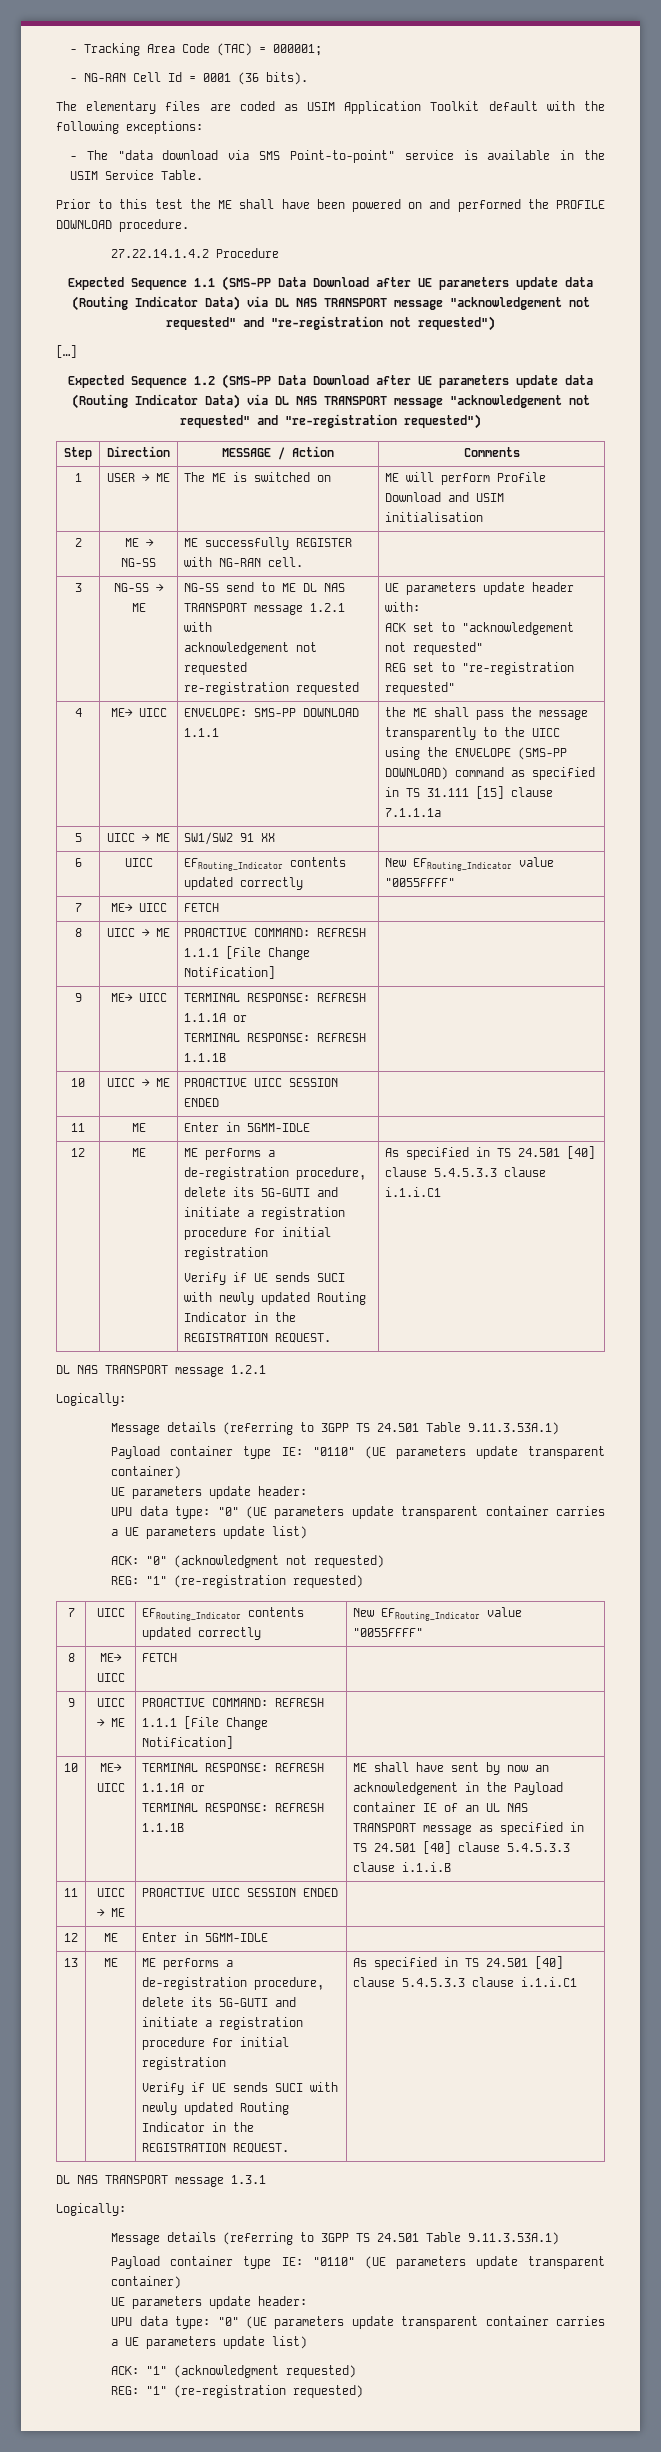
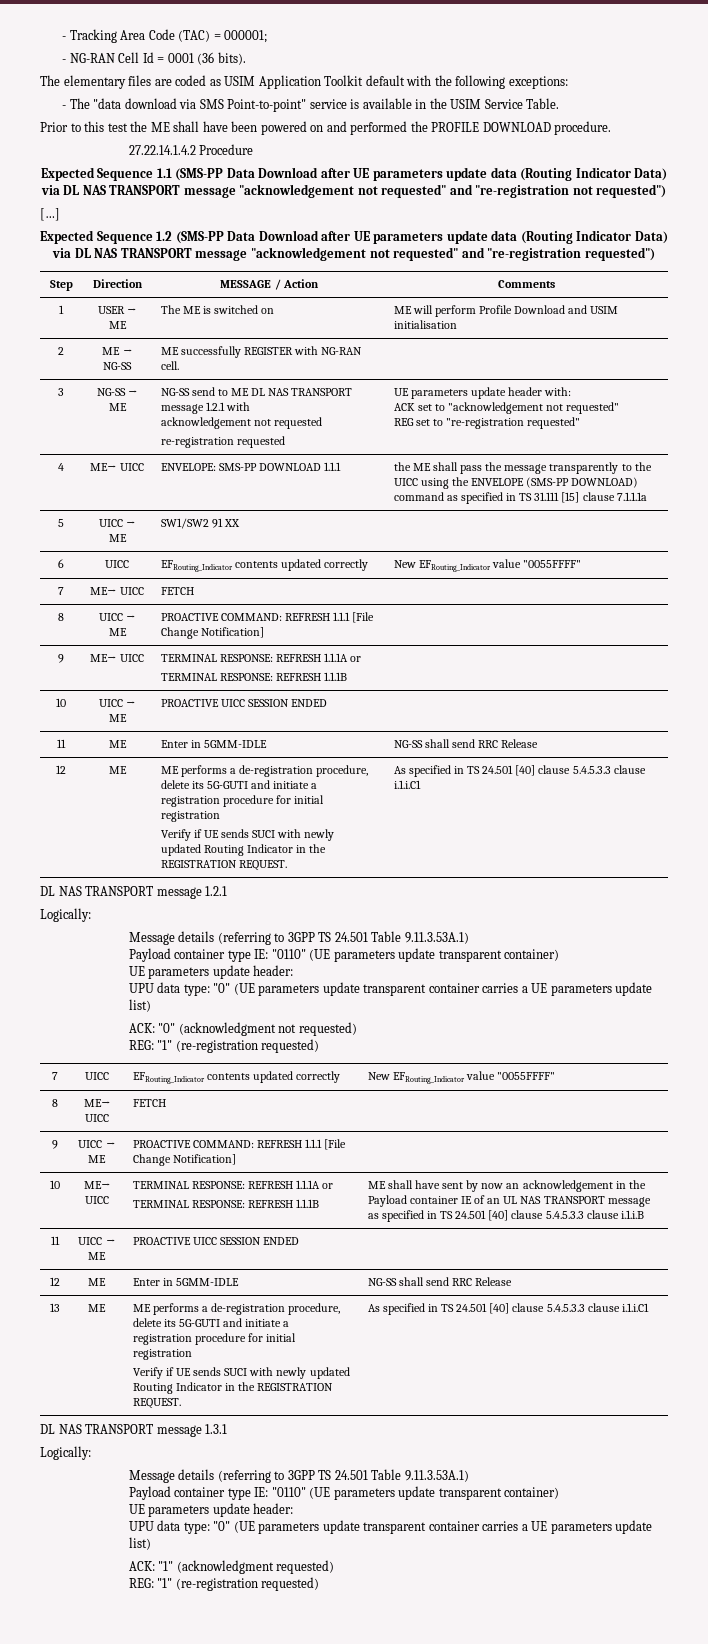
(311, 1127) none -> [393,739,539,748] NG-SS shall send RRC Release
(269, 1937) none -> [367,1277,513,1286] NG-SS shall send RRC Release

